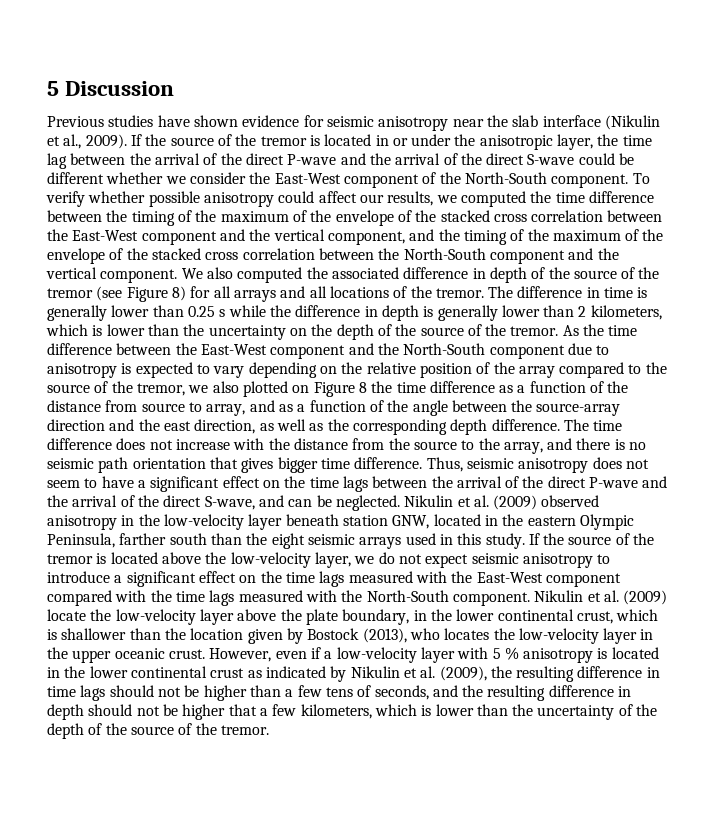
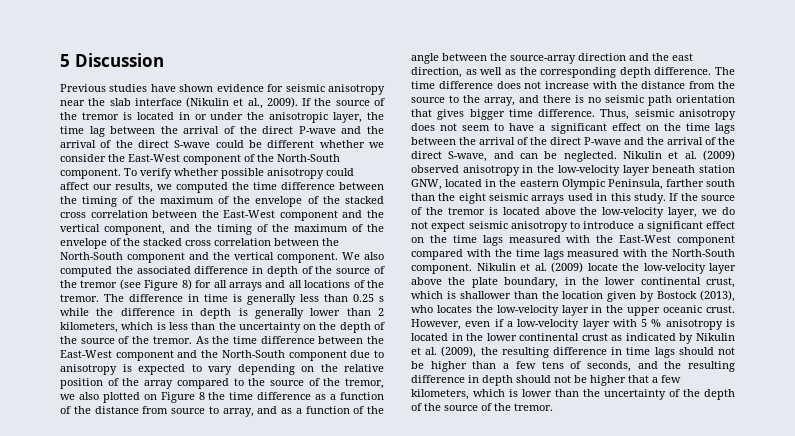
[111,305,150,317] lower -> [300,294,319,302] less
[106,324,145,336] lower -> [168,322,188,330] less

